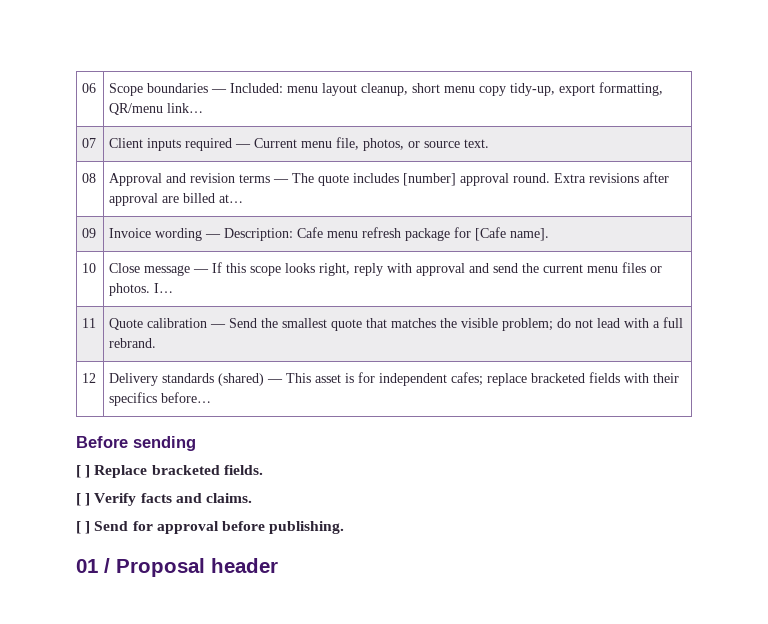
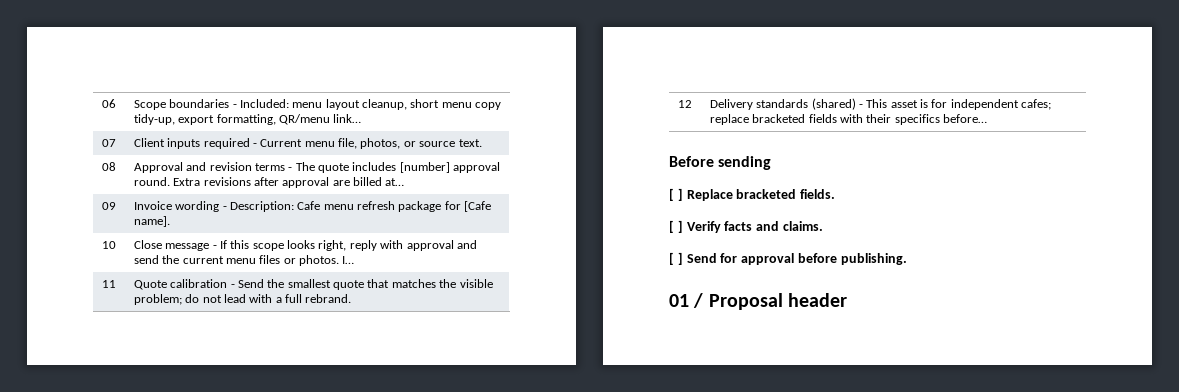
[211,89,228,93] — -> [232,104,237,108] -
[235,144,252,148] — -> [252,143,257,147] -
[273,179,290,183] — -> [288,167,293,171] -
[205,234,222,238] — -> [222,206,227,210] -
[193,269,210,273] — -> [212,245,217,249] -
[210,324,227,328] — -> [230,284,235,288] -
[267,379,284,383] — -> [858,104,863,108] -

